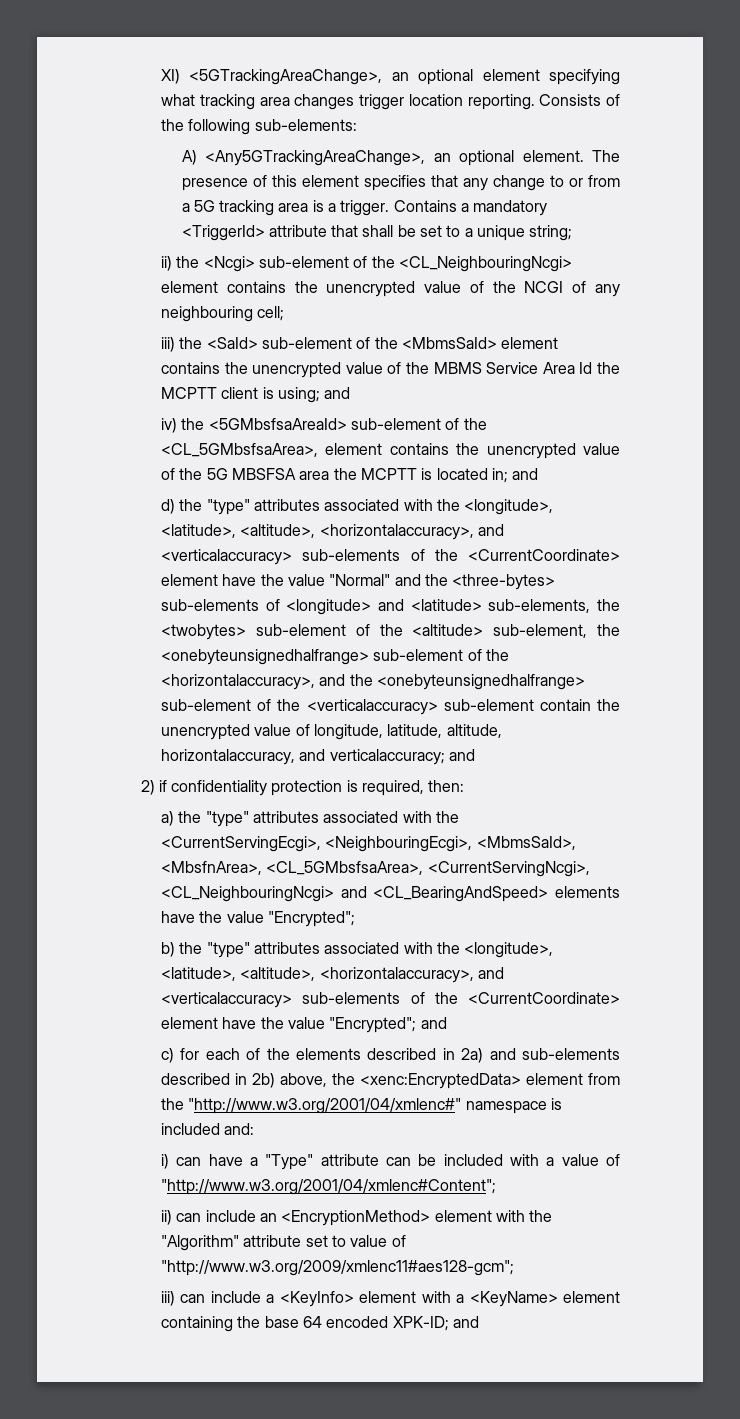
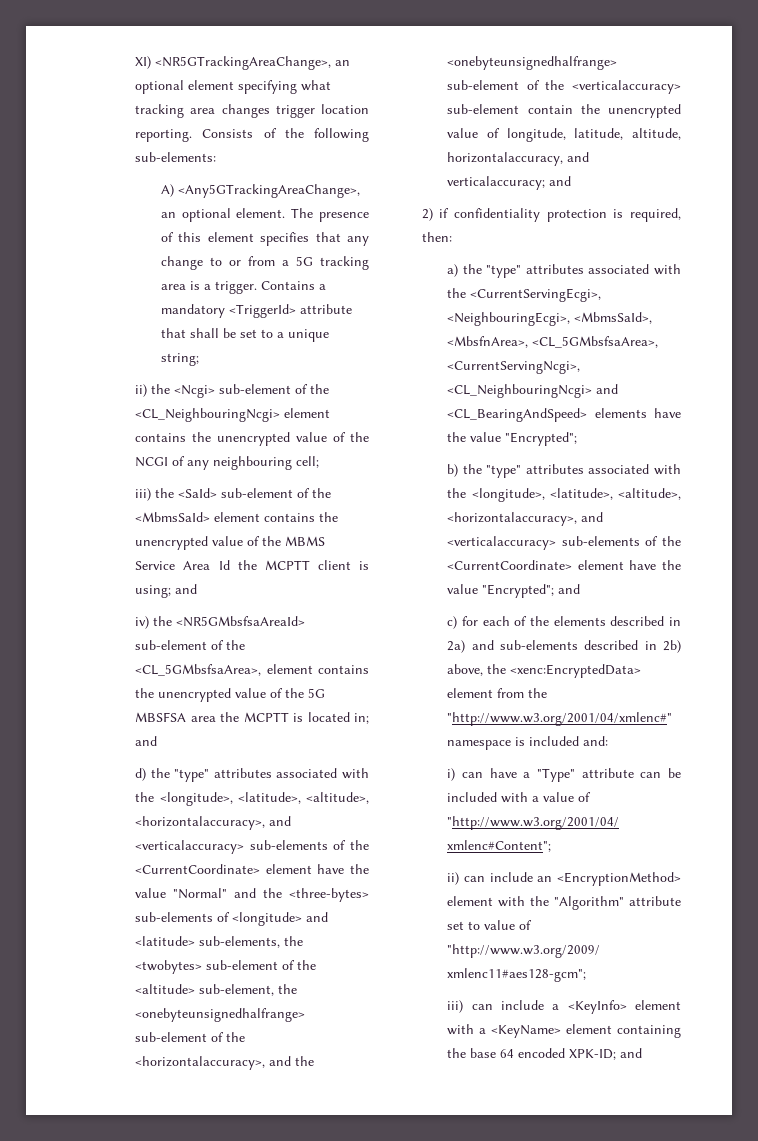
[189,69,383,85] <5GTrackingAreaChange>, -> [155,56,332,70] <NR5GTrackingAreaChange>,
[208,418,347,430] <5GMbsfsaAreaId> -> [176,616,306,627] <NR5GMbsfsaAreaId>

